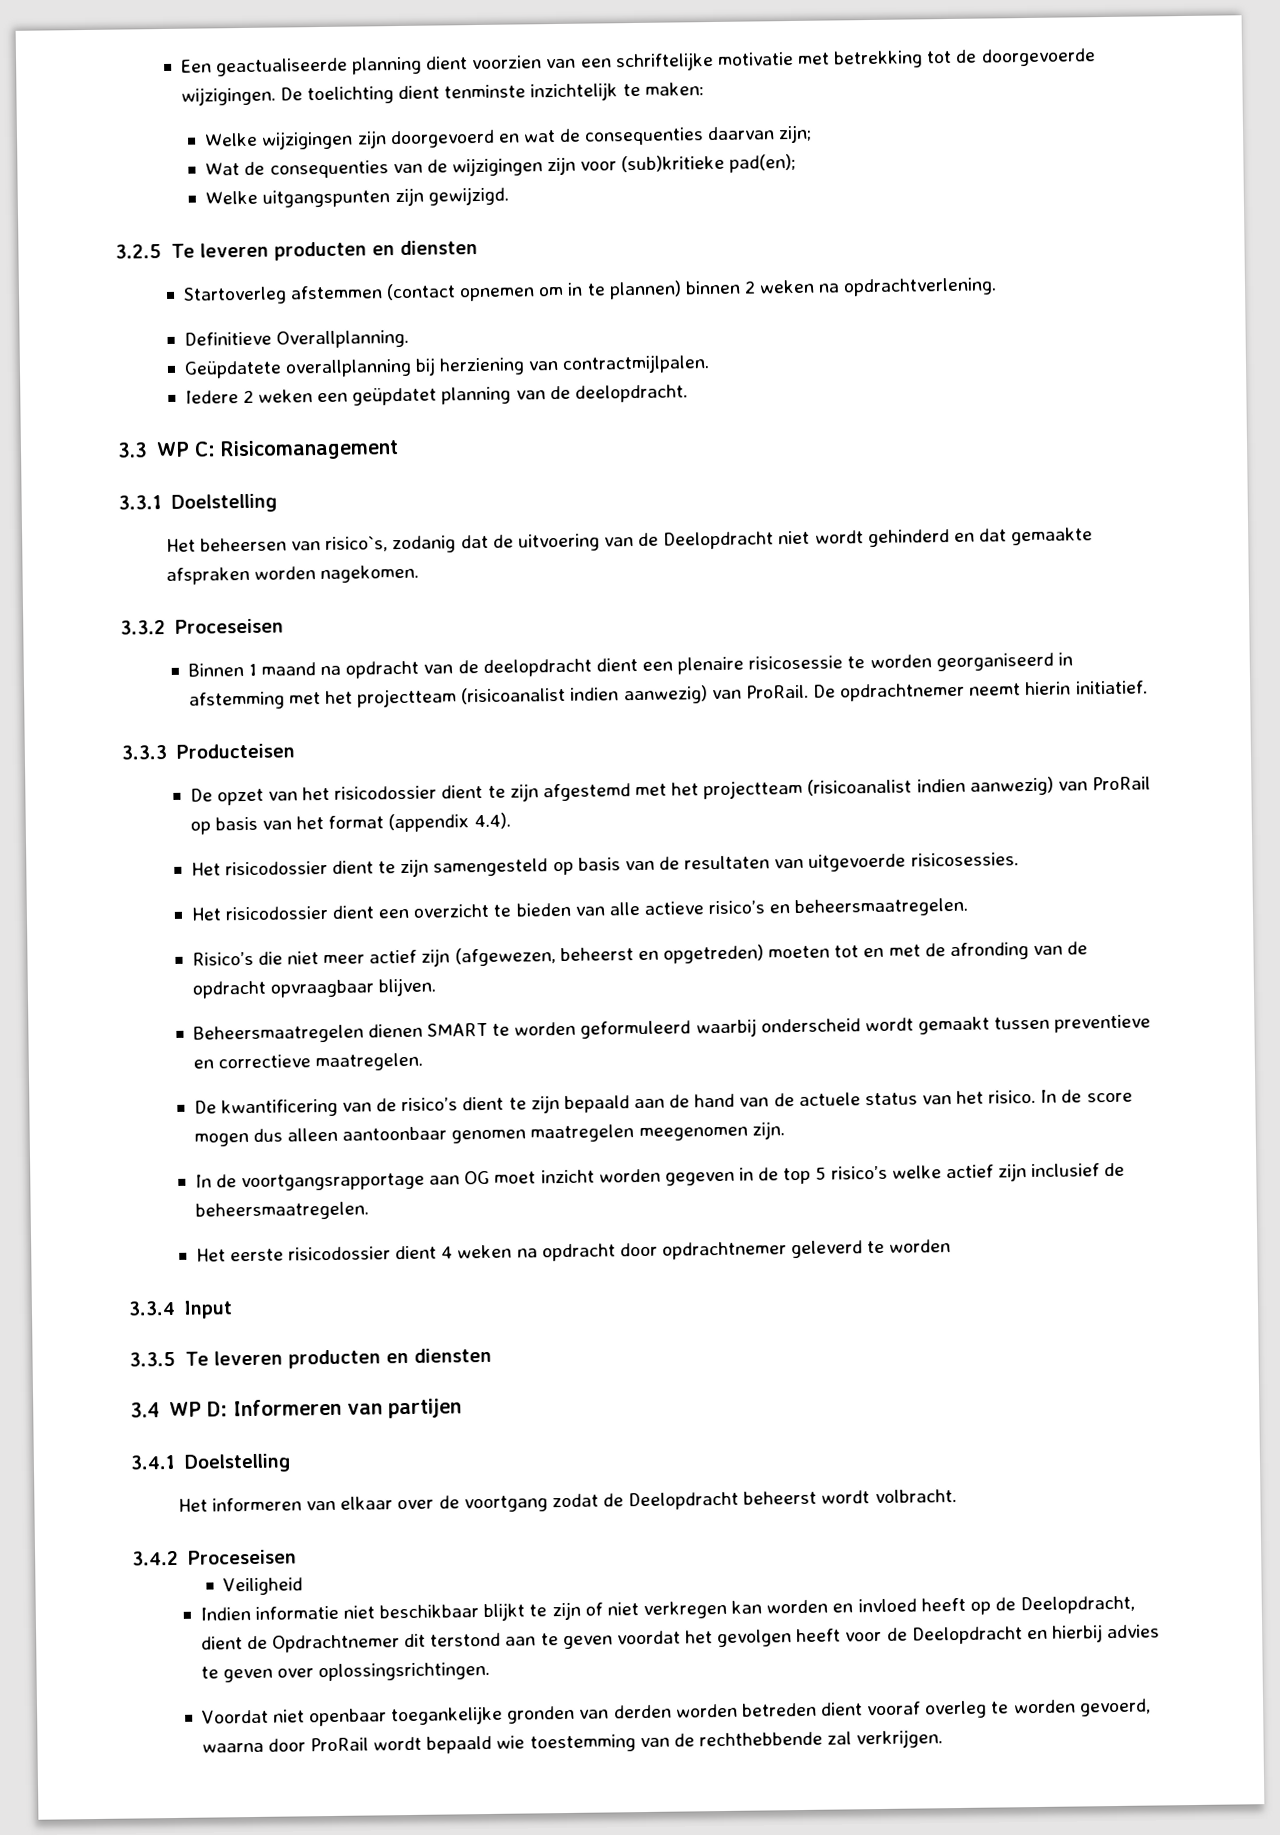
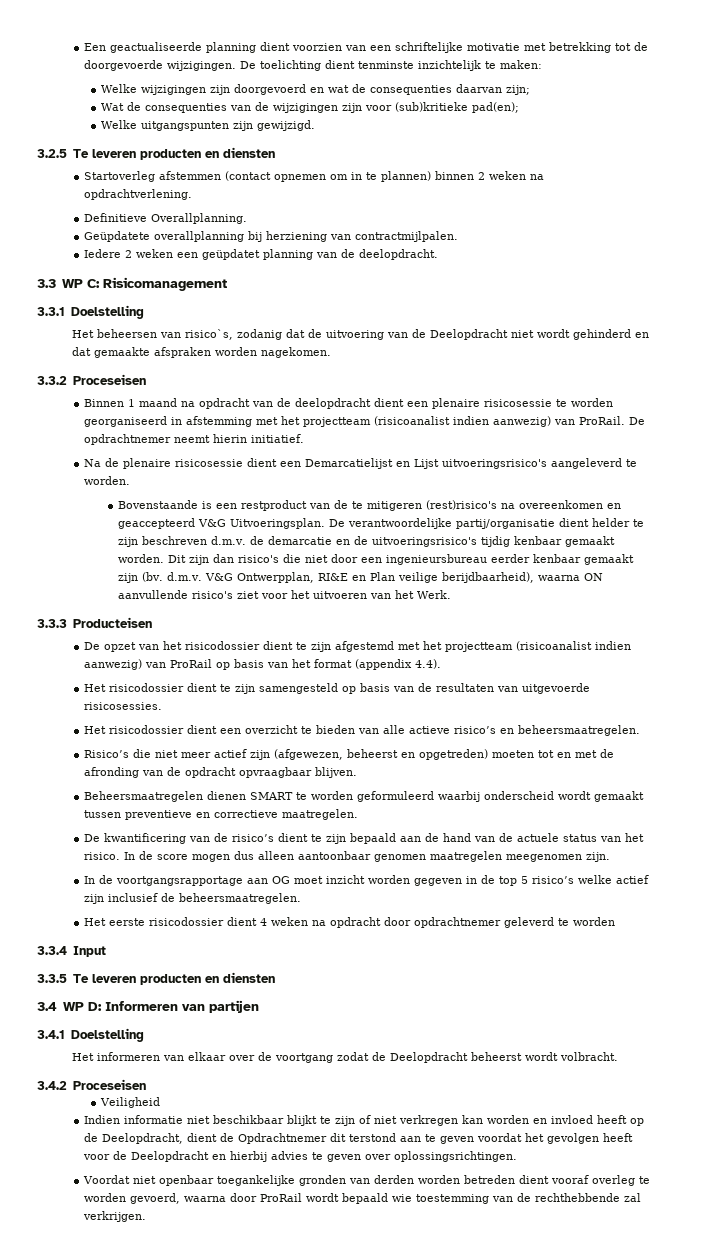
(1148, 687) none -> [83,458,637,469] [83,476,130,485] [118,500,622,511] [118,518,645,529] [118,536,616,547] [118,554,635,565] [118,572,604,583] [118,590,452,599] // Na de plenaire risicosessie dient een Demarcatielijst en Lijst uitvoeringsrisico's aangeleverd te worden. // Bovenstaande is een restproduct van de te mitigeren (rest)risico's na overeenkomen en geaccepteerd V&G Uitvoeringsplan. De verantwoordelijke partij/organisatie dient helder te zijn beschreven d.m.v. de demarcatie en de uitvoeringsrisico's tijdig kenbaar gemaakt worden. Dit zijn dan risico's die niet door een ingenieursbureau eerder kenbaar gemaakt zijn (bv. d.m.v. V&G Ontwerpplan, RI&E en Plan veilige berijdbaarheid), waarna ON aanvullende risico's ziet voor het uitvoeren van het Werk.

